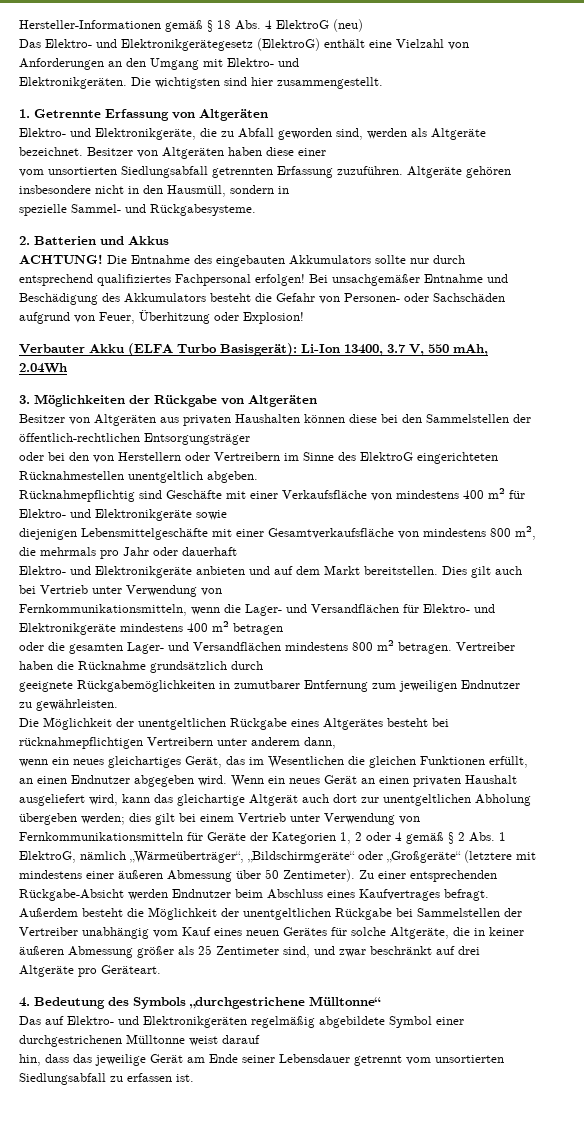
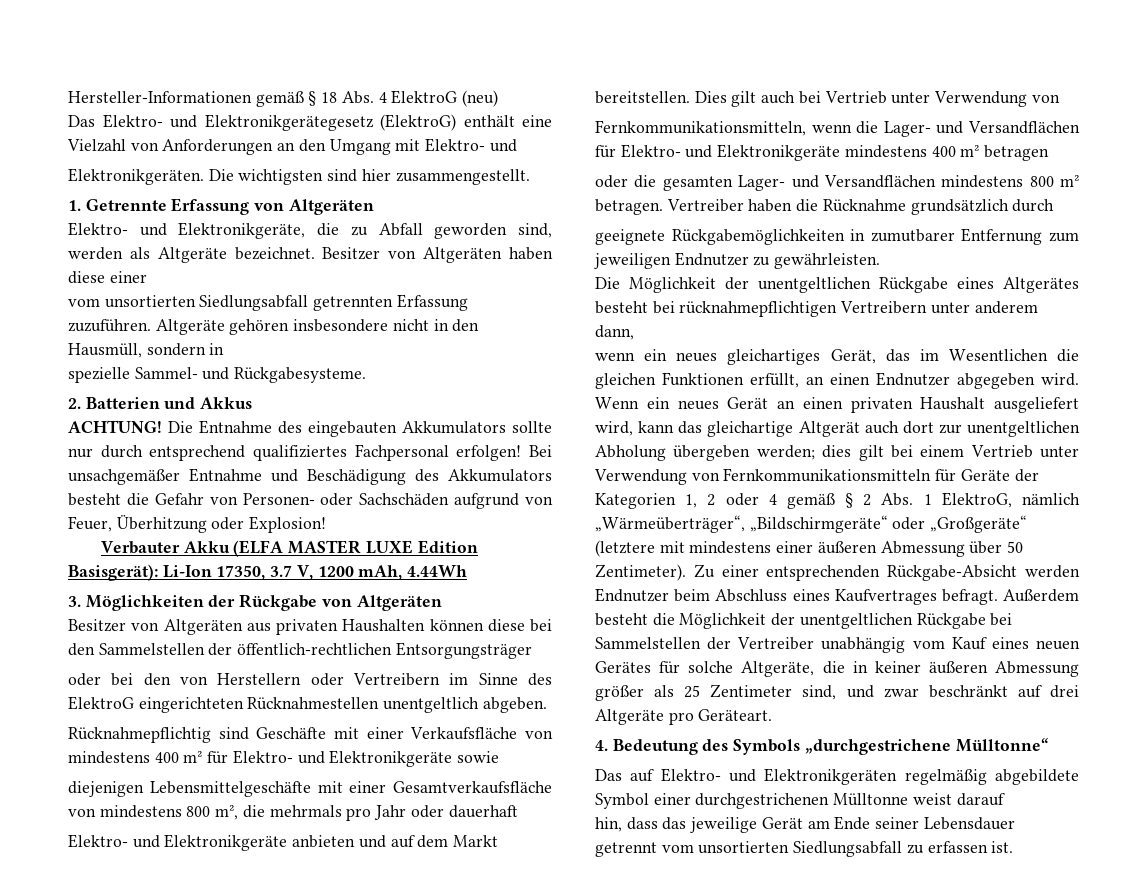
[177,344,217,353] Turbo -> [288,540,478,554] MASTER LUXE Edition
[344,344,383,356] 13400, -> [216,565,266,580] 17350,
[428,344,488,356] [19,363,67,373] 550 mAh, 2.04Wh -> [317,565,468,580] 1200 mAh, 4.44Wh

